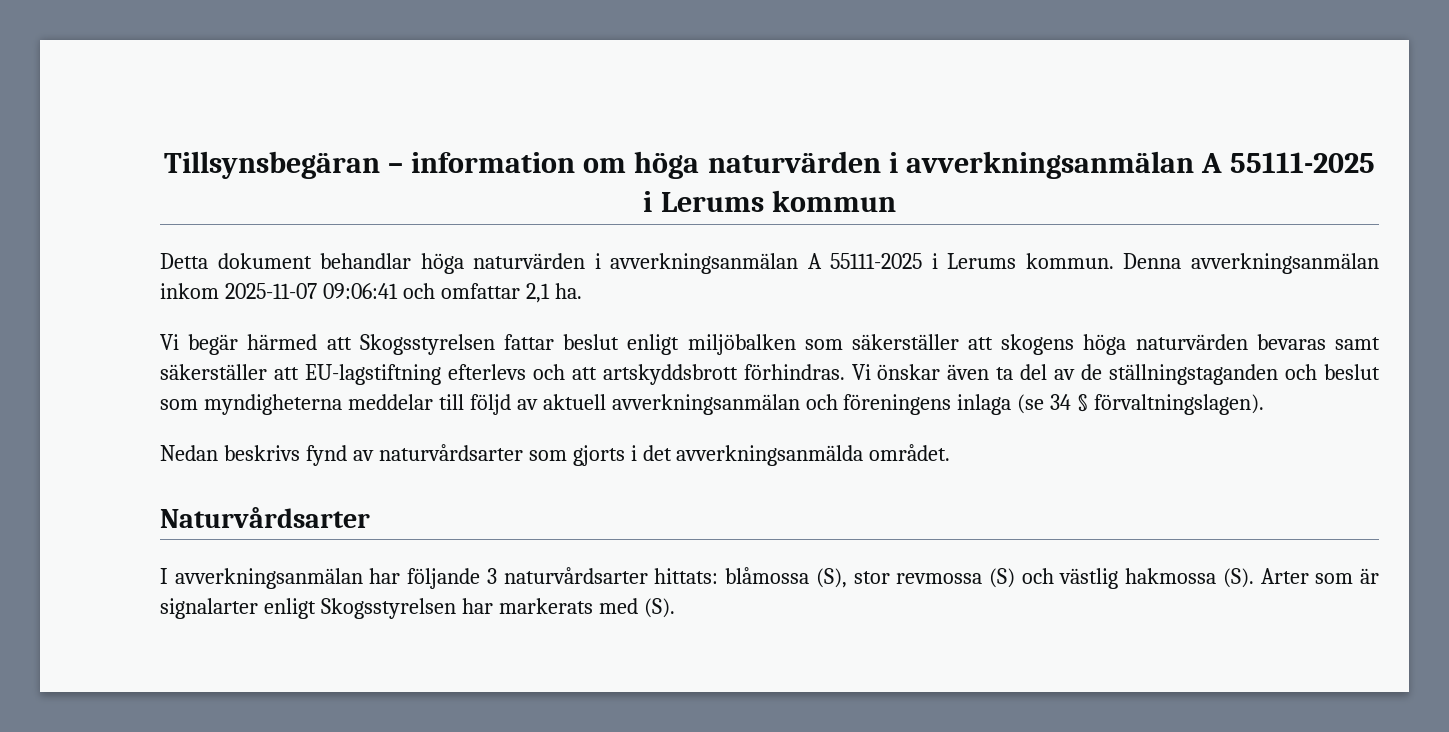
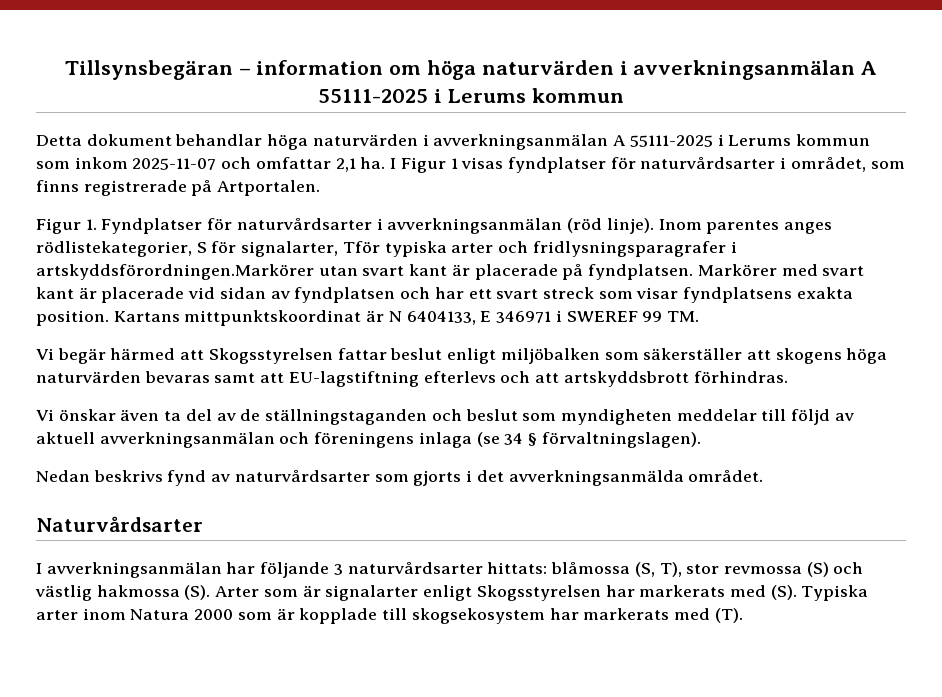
[1025,253,1379,274] kommun. Denna avverkningsanmälan -> [795,134,870,146] [36,161,70,169] kommun som
[322,283,398,299] 09:06:41 -> (217, 164) none
(582, 291) none -> [390,157,905,173] [36,180,321,196] [36,218,832,234] [36,241,737,257] [36,264,865,280] [36,287,853,303] [36,310,699,326] I Figur 1 visas fyndplatser för naturvårdsarter i området, som finns registrerade på Artportalen. // Figur 1. Fyndplatser för naturvårdsarter i avverkningsanmälan (röd linje). Inom parentes anges rödlistekategorier, S för signalarter, Tför typiska arter och fridlysningsparagrafer i artskyddsförordningen.Markörer utan svart kant är placerade på fyndplatsen. Markörer med svart kant är placerade vid sidan av fyndplatsen och har ett svart streck som visar fyndplatsens exakta position. Kartans mittpunktskoordinat är N 6404133, E 346971 i SWEREF 99 TM.
[160,364,267,380] säkerställer -> (256, 378) none
(845, 372) none -> (788, 377) //
[203,394,342,415] myndigheterna -> [560,409,672,425] myndigheten
[815,568,847,588] (S), -> [634,562,682,577] (S, T),
(675, 608) none -> [801,585,869,601] [36,608,743,624] Typiska arter inom Natura 2000 som är kopplade till skogsekosystem har markerats med (T).

